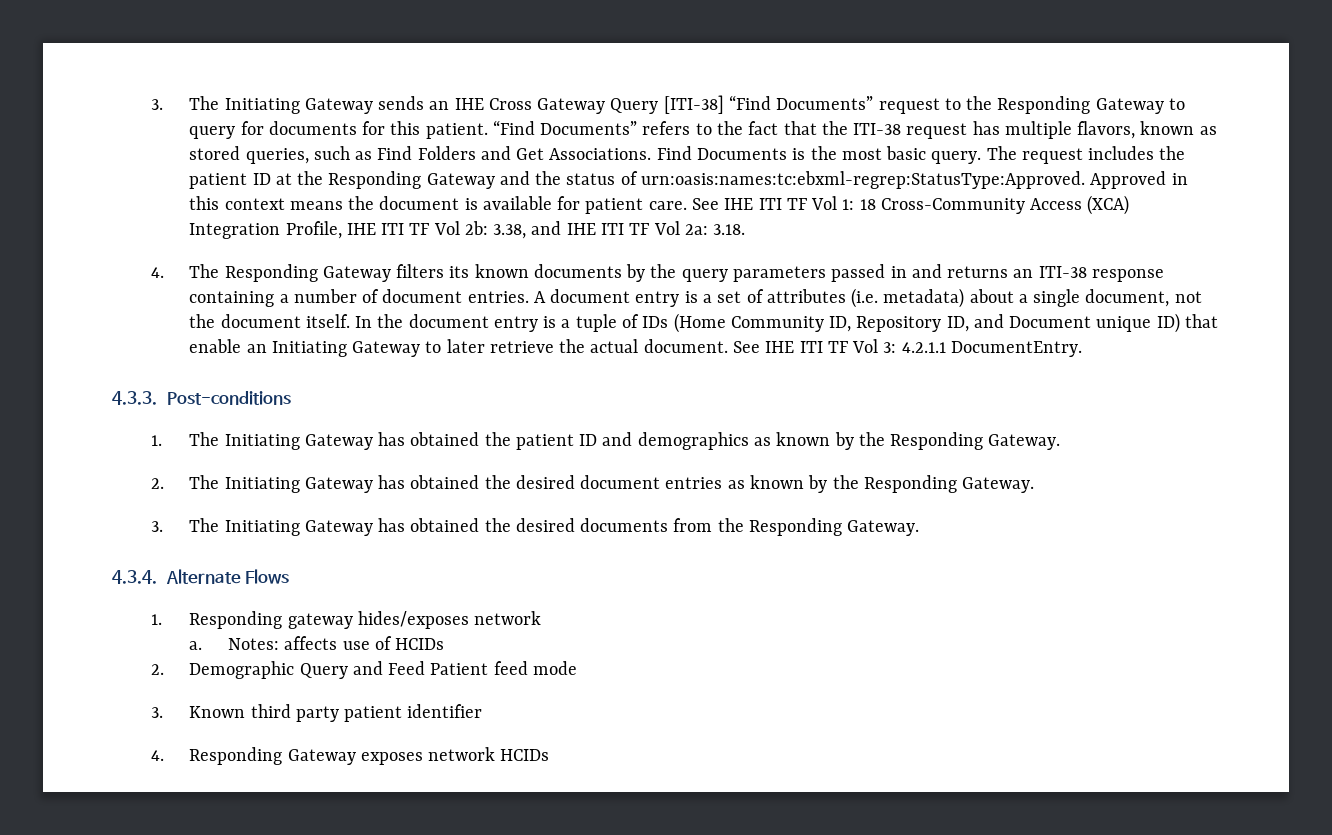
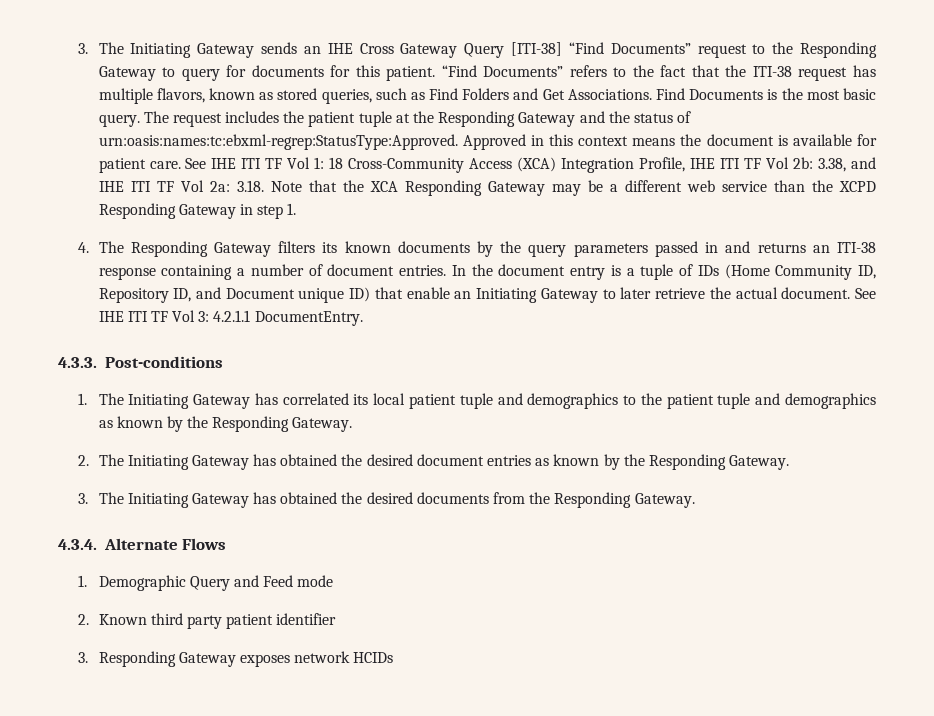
[252,173,271,185] ID -> [358,111,392,127] tuple
(746, 229) none -> [270,180,876,196] [98,203,297,219] Note that the XCA Responding Gateway may be a different web service than the XCPD Responding Gateway in step 1.
[533,288,1202,308] [189,314,350,328] A document entry is a set of attributes (i.e. metadata) about a single document, not the document itself. -> (447, 270) none
[410,432,598,450] obtained the patient ID -> [282,393,751,409] correlated its local patient tuple and demographics to the patient tuple
[189,611,542,629] [189,636,445,650] [150,664,164,675] Responding gateway hides/exposes network // a. Notes: affects use of HCIDs // 2. -> (88, 581) none
[430,661,528,675] Patient feed -> (294, 581) none
[150,707,163,718] 3. -> [78,614,90,625] 2.
[150,750,164,761] 4. -> [78,652,89,663] 3.

